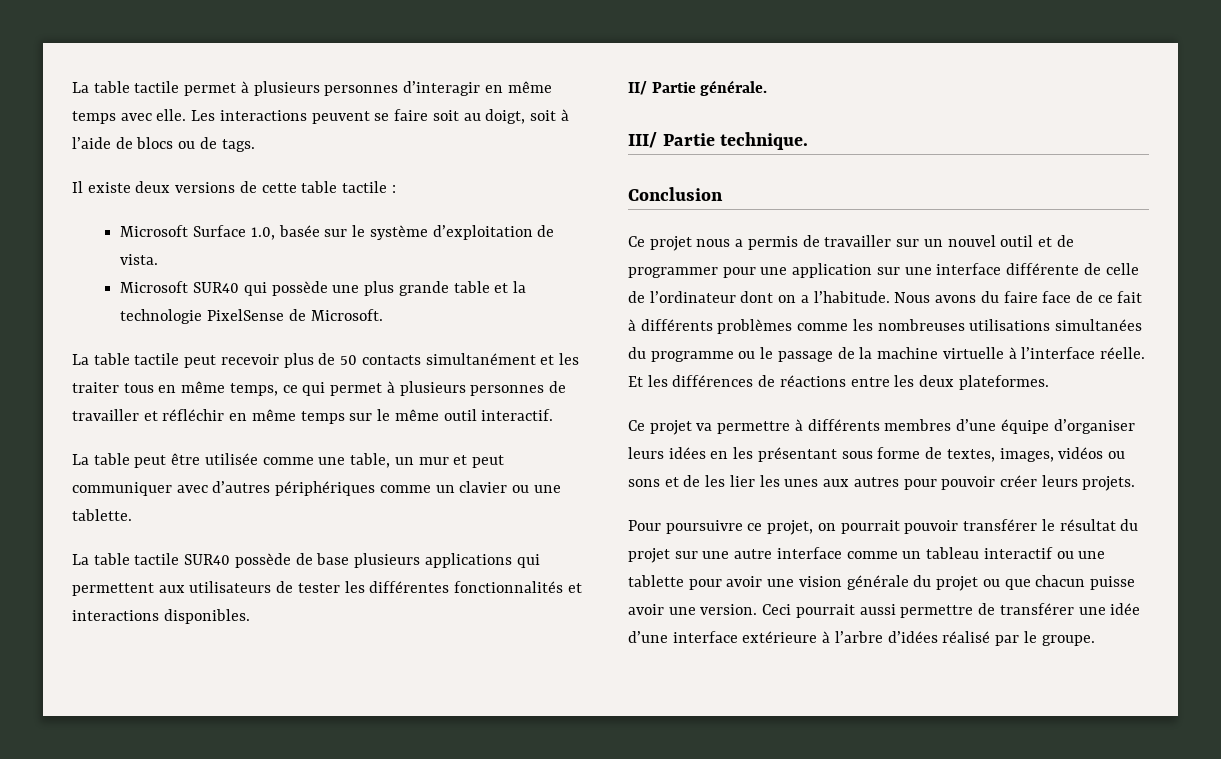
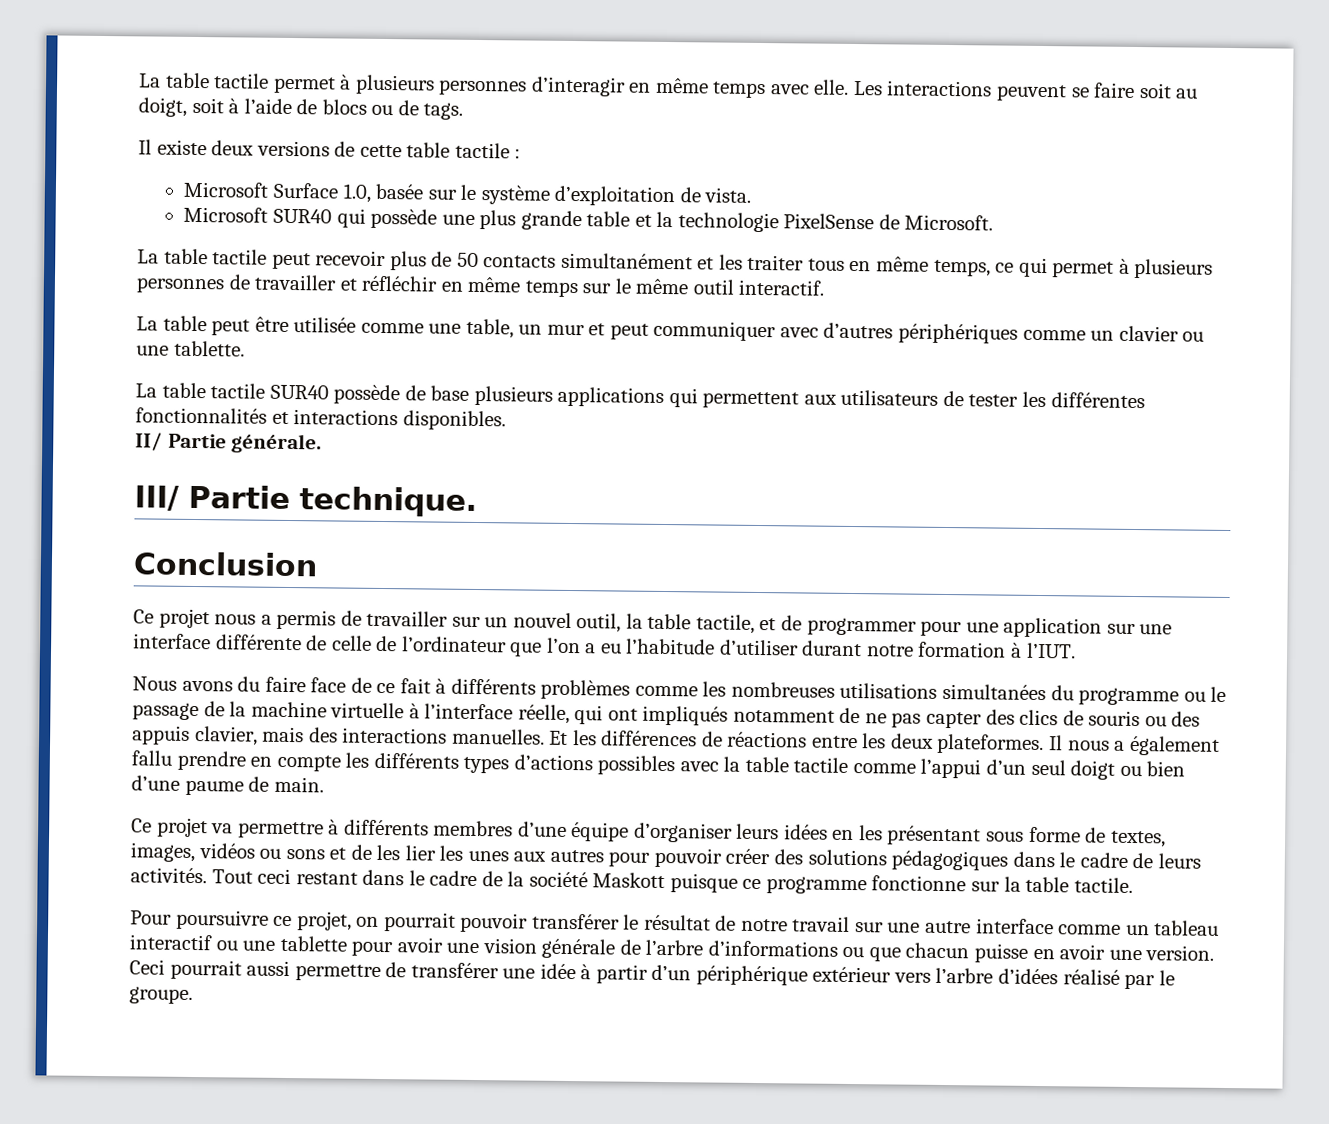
[1000,235,1034,247] outil -> [576,613,755,634] outil, la table tactile,
[740,291,890,303] dont on a l’habitude. -> [509,637,1076,659] que l’on a eu l’habitude d’utiliser durant notre formation à l’IUT. //
[1099,347,1145,359] réelle. -> [517,704,1201,729] [132,725,545,746] réelle, qui ont impliqués notamment de ne pas capter des clics de souris ou des appuis clavier, mais des interactions manuelles.
(1049, 382) none -> [1049,735,1220,756] [131,750,1186,780] [131,775,324,796] Il nous a également fallu prendre en compte les différents types d’actions possibles avec la table tactile comme l’appui d’un seul doigt ou bien d’une paume de main.
[1041,475,1136,491] leurs projets. -> [774,849,1201,871] [130,867,1133,895] des solutions pédagogiques dans le cadre de leurs activités. Tout ceci restant dans le cadre de la société Maskott puisque ce programme fonctionne sur la table tactile.
[1120,519,1139,531] [628,548,670,563] du projet -> [715,915,851,932] de notre travail
[913,575,979,591] du projet -> [619,939,838,957] de l’arbre d’informations
(1135, 583) none -> [1032,948,1055,960] en
[628,631,831,643] d’une interface extérieure à -> [580,964,931,986] à partir d’un périphérique extérieur vers

